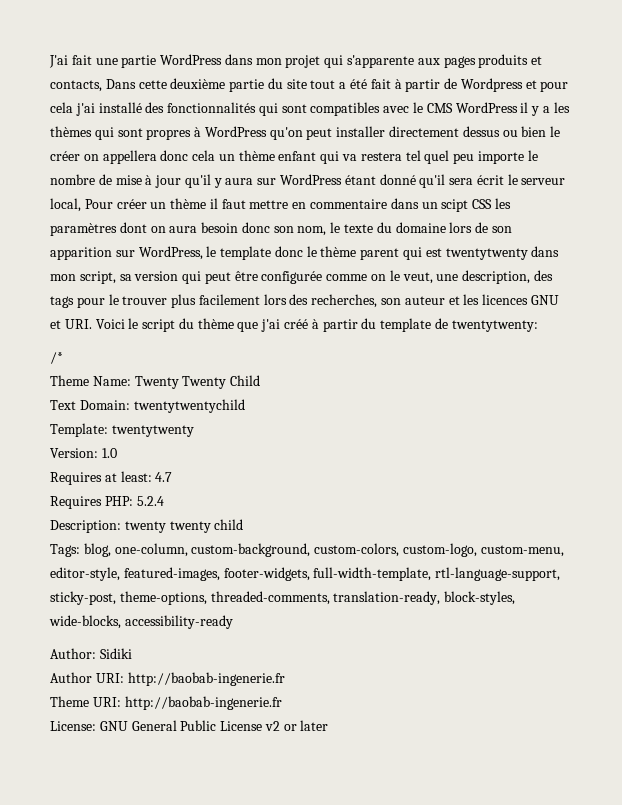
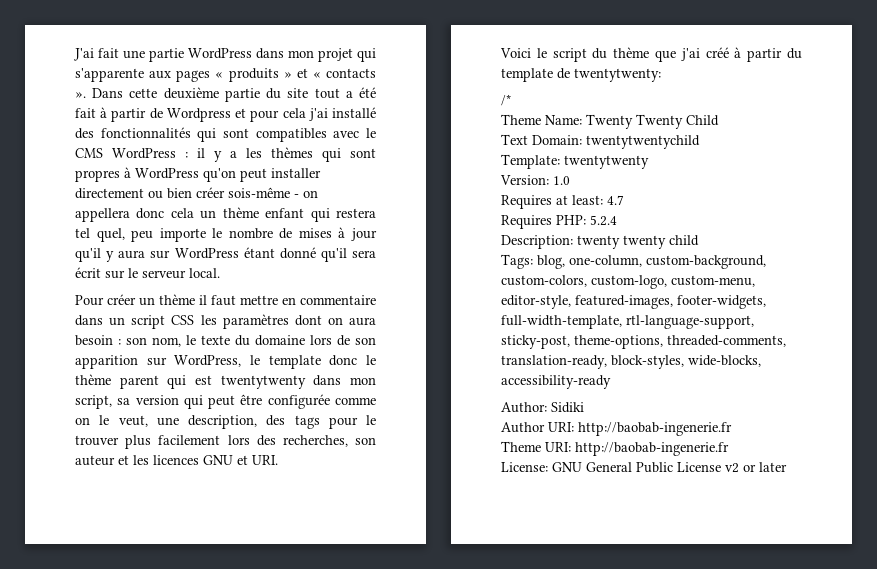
[478,54,543,68] [50,80,102,92] produits et contacts, -> [215,68,376,82] [75,92,86,98] « produits » et « contacts ».
(518, 107) none -> [185,152,188,158] :
[462,126,500,137] dessus -> (144, 193) none
[550,126,561,137] [50,151,80,161] le créer -> [196,187,299,198] créer sois-même -
[342,154,358,161] va -> (330, 215) none
[424,150,450,164] quel -> [96,228,125,242] quel,
[115,175,142,185] mise -> [298,228,332,238] mises
(504, 180) none -> [105,270,125,279] sur
[50,198,81,212] local, -> [189,268,220,278] local. //
[441,199,469,212] scipt -> [131,315,166,329] script
[241,222,270,233] donc -> [118,339,121,345] :
(92, 324) none -> (278, 460) //

